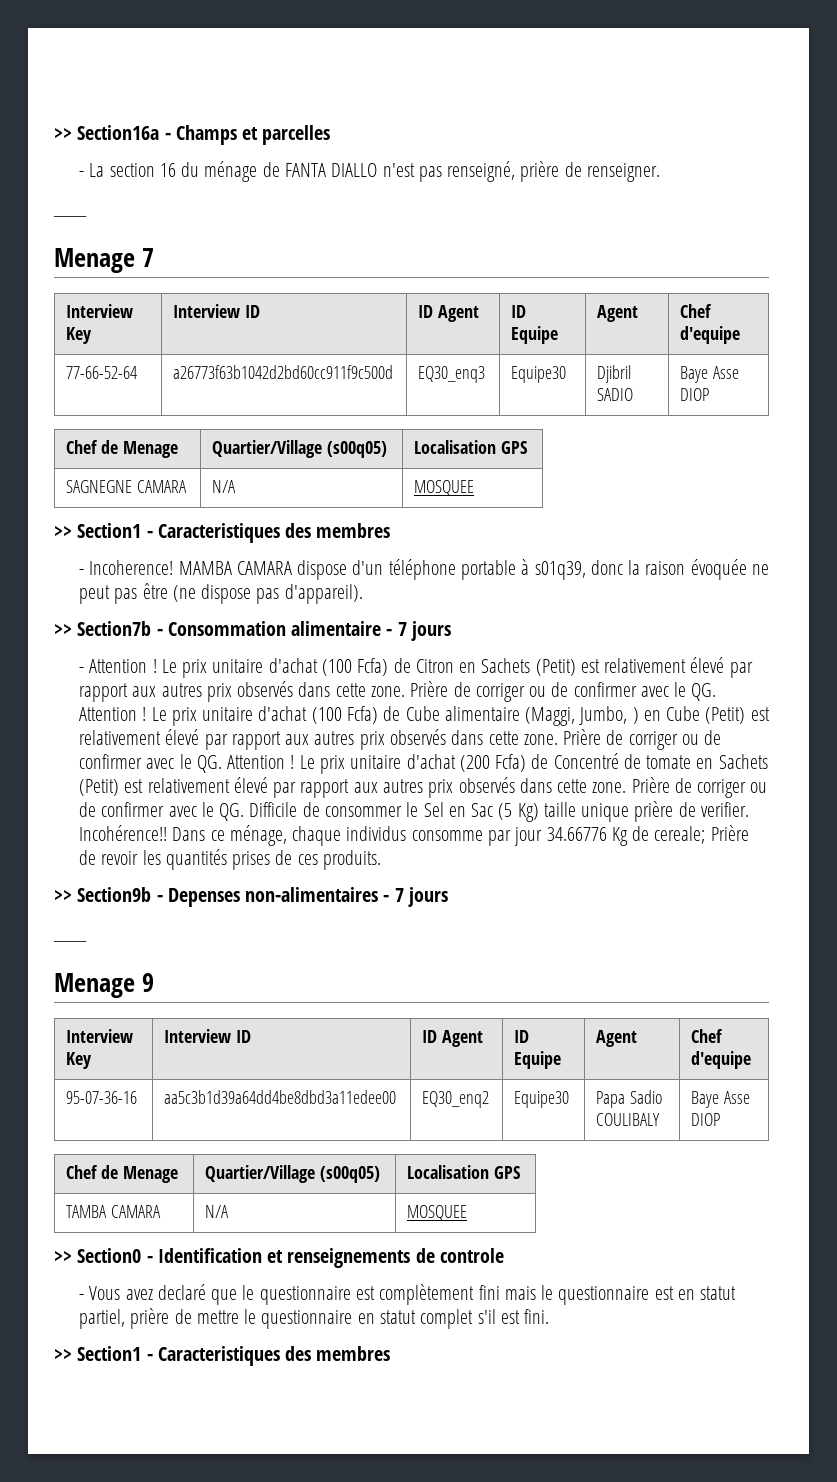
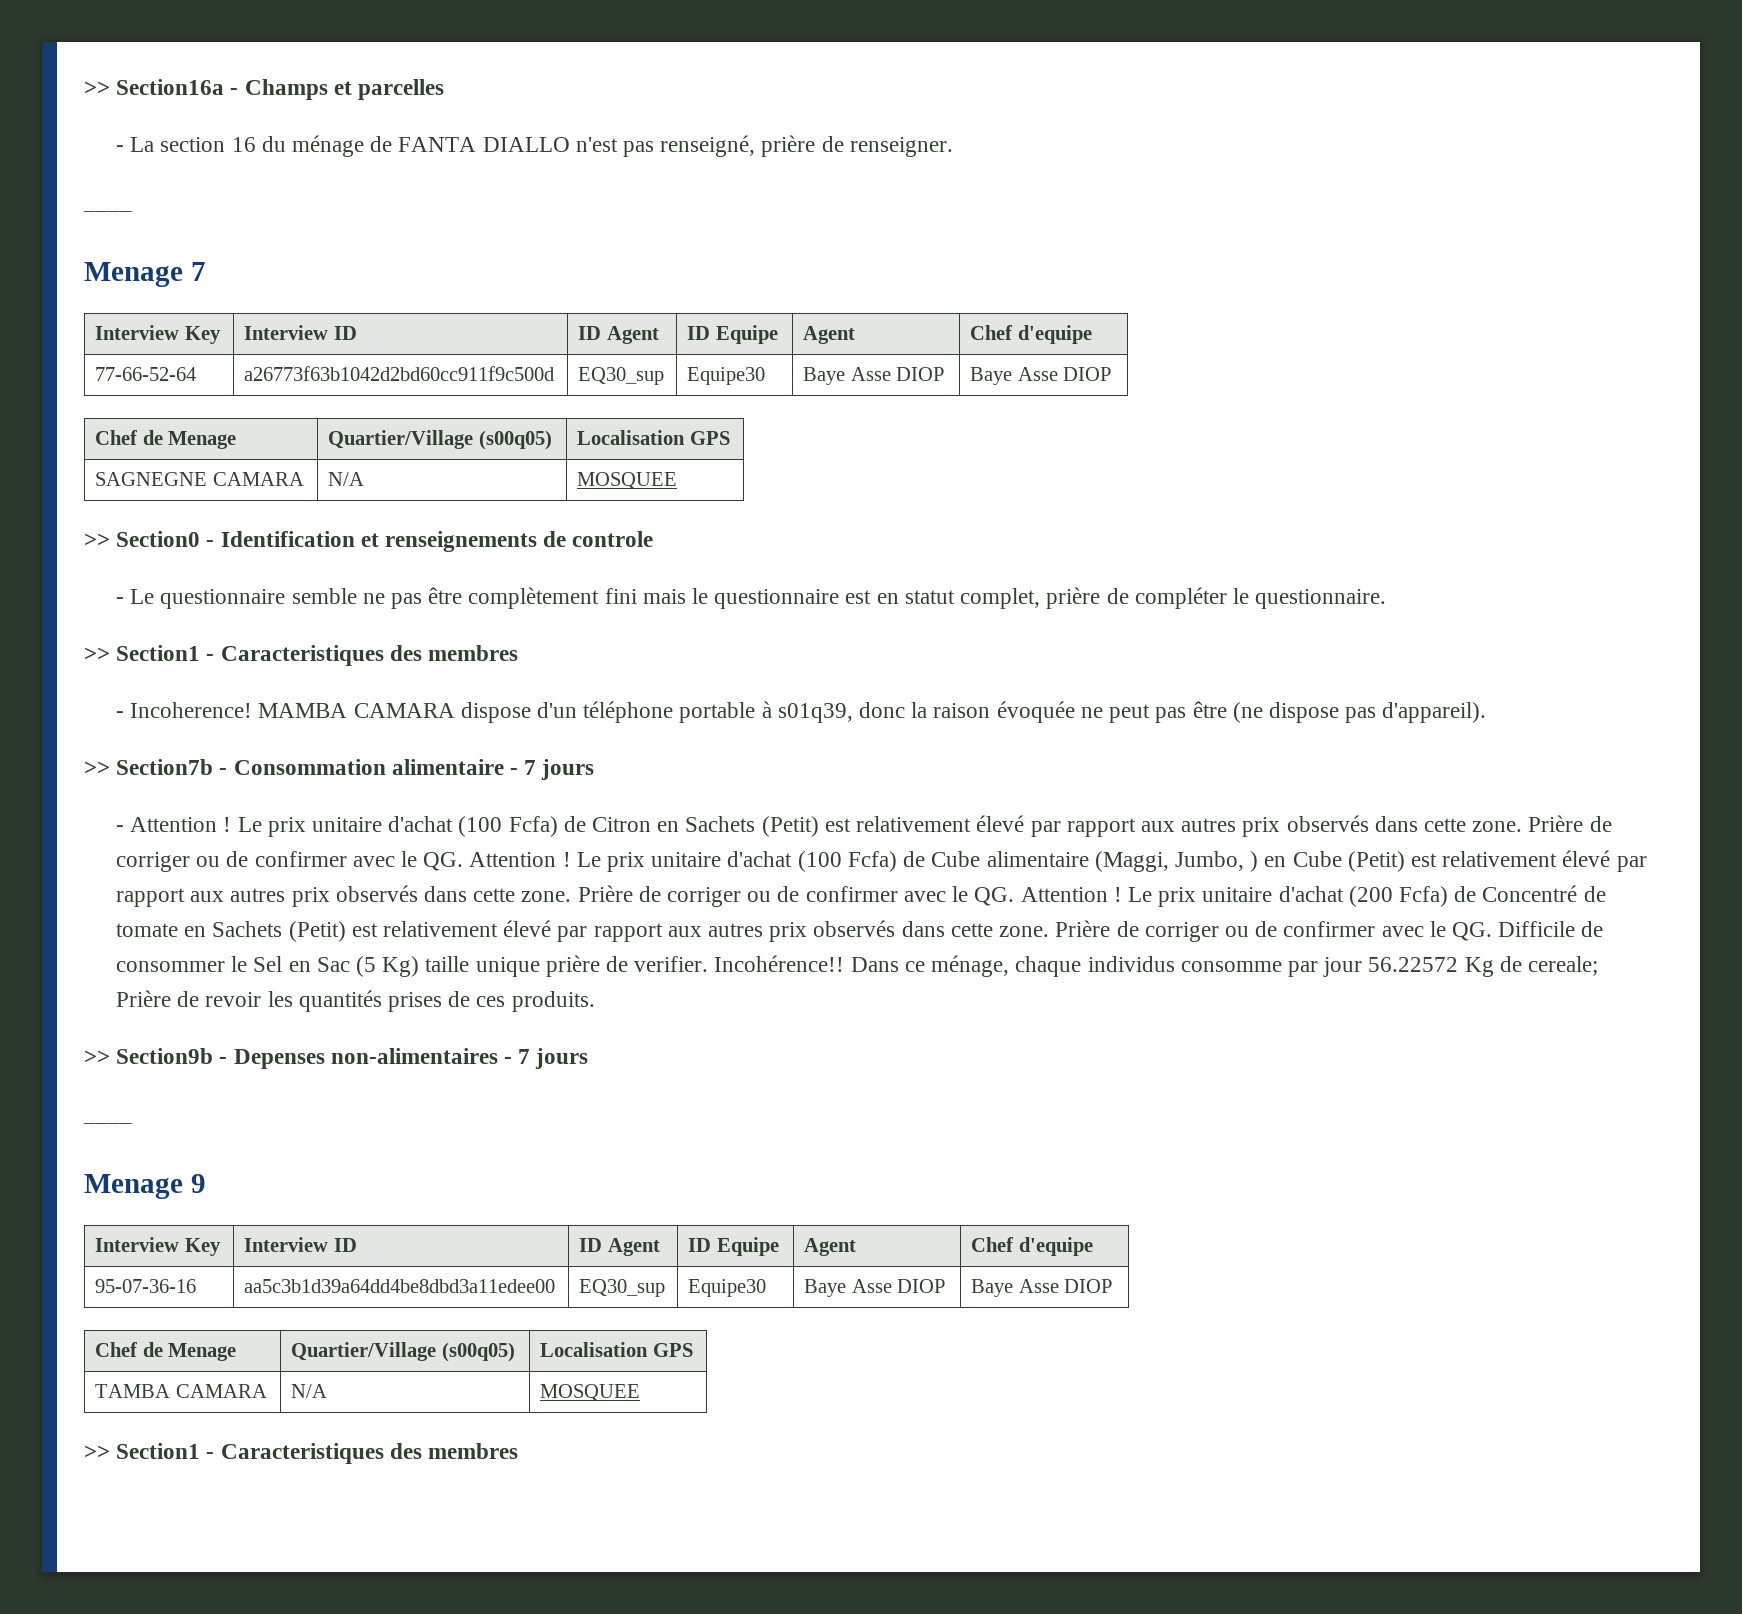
[418,366,486,383] [511,366,567,383] [597,365,632,383] [597,388,634,401] EQ30_enq3 | Equipe30 | Djibril SADIO -> [578,367,665,385] [687,367,766,385] [803,367,945,385] EQ30_sup | Equipe30 | Baye Asse DIOP
(475, 488) none -> [84,531,654,552] [115,587,1387,609] // >> Section0 - Identification et renseignements de controle // - Le questionnaire semble ne pas être complètement fini mais le questionnaire est en statut complet, prière de compléter le questionnaire.
[546,827,607,841] 34.66776 -> [1368,957,1459,972] 56.22572
[422,1091,490,1108] [514,1091,570,1108] [596,1090,663,1108] [596,1113,661,1126] EQ30_enq2 | Equipe30 | Papa Sadio COULIBALY -> [579,1279,666,1297] [688,1279,767,1297] [804,1279,946,1297] EQ30_sup | Equipe30 | Baye Asse DIOP
[54,1248,504,1268] [79,1284,737,1305] [79,1308,550,1329] // >> Section0 - Identification et renseignements de controle // - Vous avez declaré que le questionnaire est complètement fini mais le questionnaire est en statut partiel, prière de mettre le questionnaire en statut complet s'il est fini. -> (641, 1392) none

